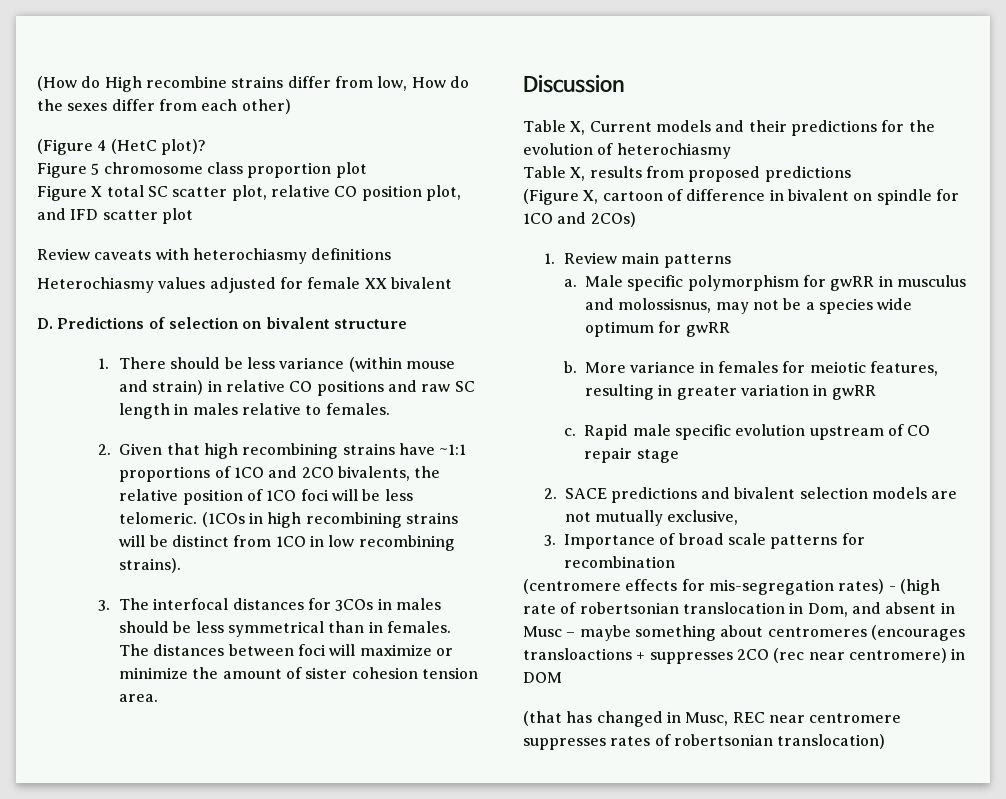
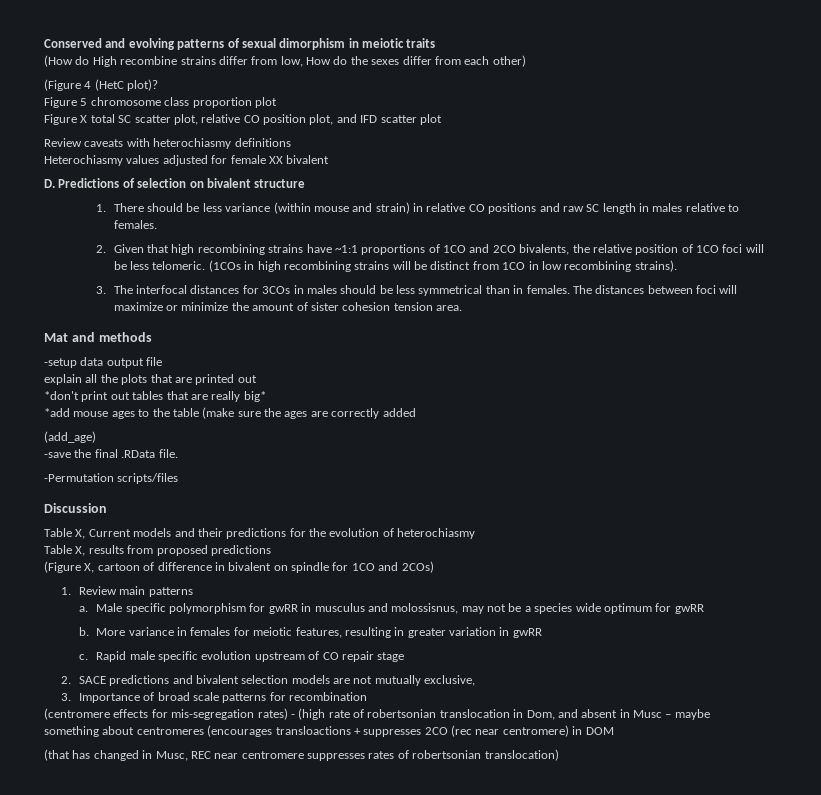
(37, 83) none -> [44,38,436,50] Conserved and evolving patterns of sexual dimorphism in meiotic traits //
(158, 698) none -> [44,332,152,342] [44,357,163,368] [44,374,257,385] [44,391,266,402] [44,407,416,419] [44,431,96,443] [44,449,178,458] [44,473,179,484] // Mat and methods // -setup data output file // explain all the plots that are printed out // *don't print out tables that are really big* // *add mouse ages to the table (make sure the ages are correctly added // (add_age) // -save the final .RData file. // -Permutation scripts/files

